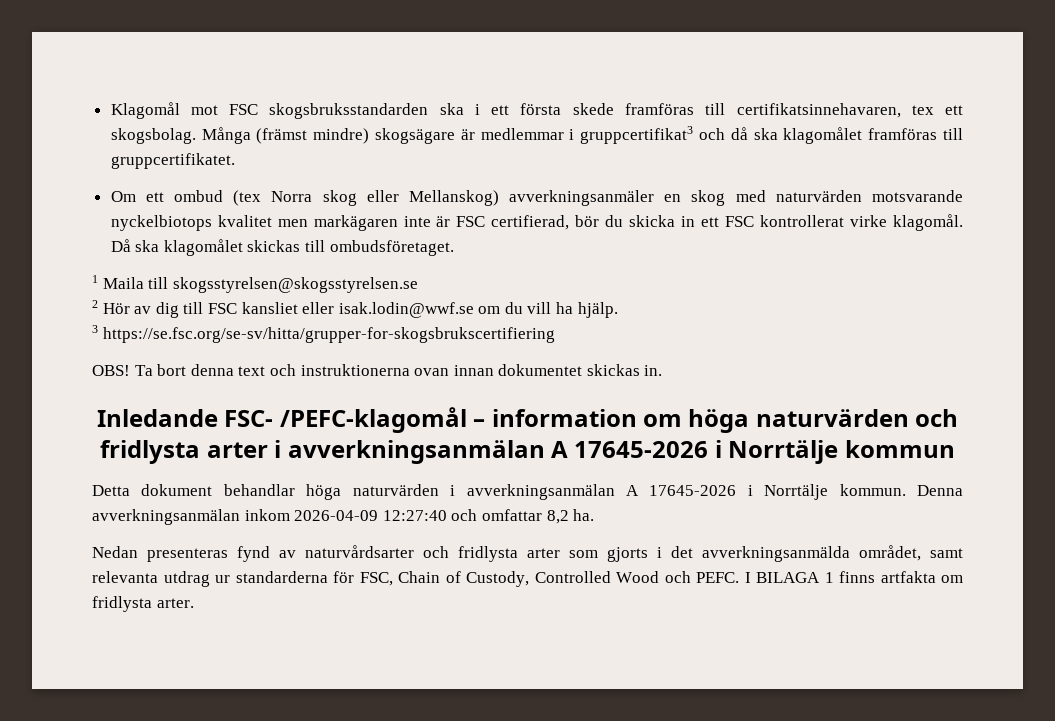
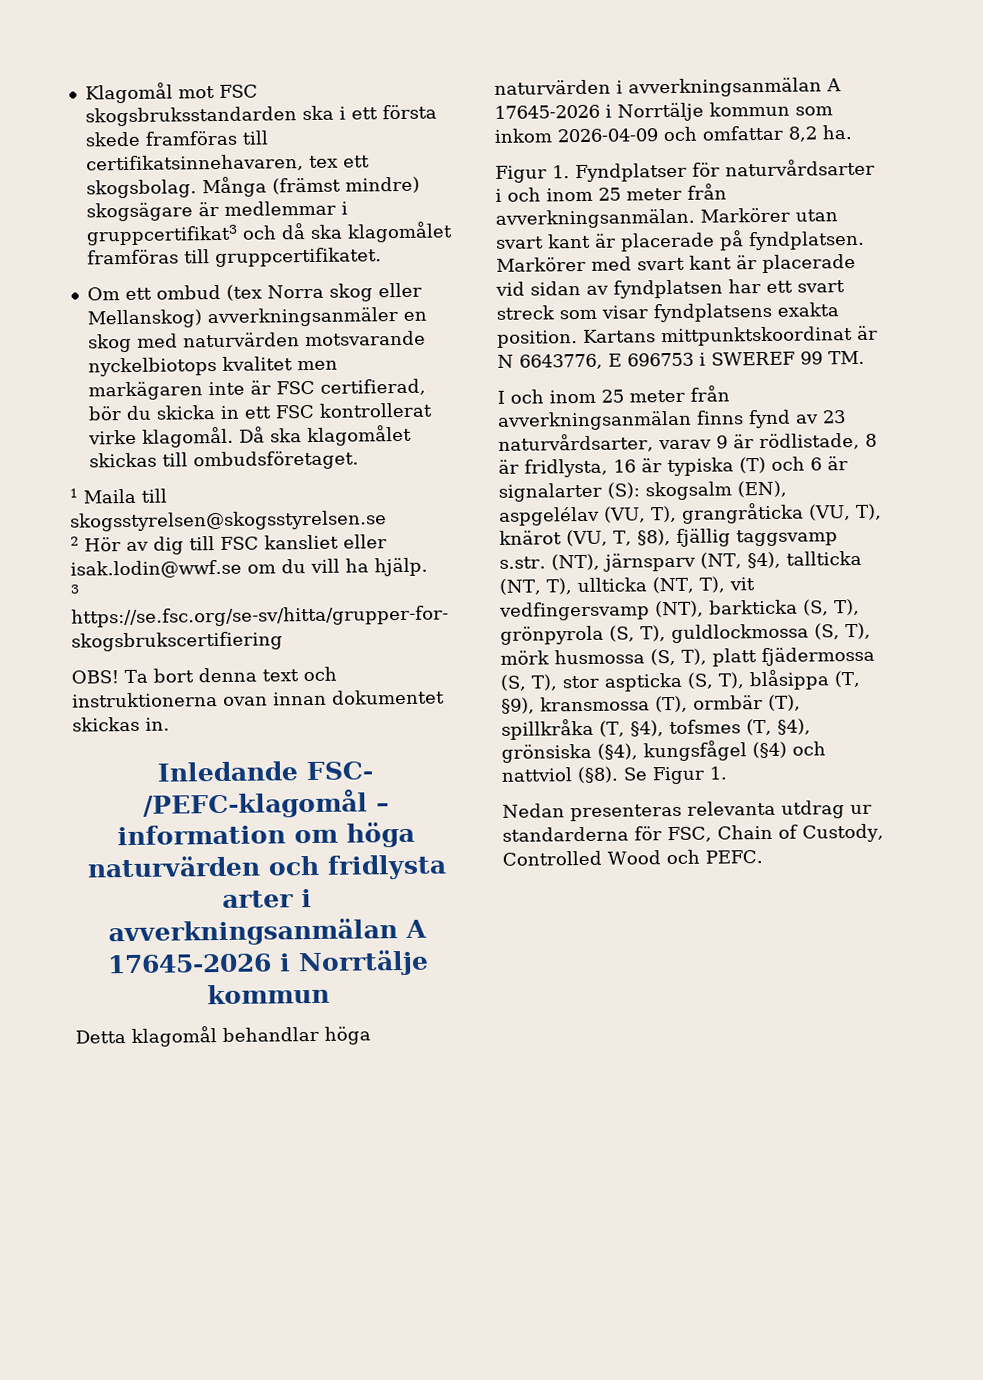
[141,484,213,496] dokument -> [131,1026,217,1047] klagomål
[839,484,963,496] [92,509,240,525] kommun. Denna avverkningsanmälan -> [709,101,833,117] kommun som
[382,510,447,521] 12:27:40 -> (658, 135) none
[92,545,963,562] Nedan presenteras fynd av naturvårdsarter och fridlysta arter som gjorts i det avverkningsanmälda området, samt -> [495,158,875,183] [495,183,727,202] [495,207,838,229] [496,230,865,252] [496,253,856,273] [495,279,845,299] [496,302,839,323] [497,325,878,348] [497,350,865,370] [497,385,730,404] [497,409,846,431] [498,432,877,453] [498,456,848,478] [498,480,787,502] [498,502,882,526] [499,528,838,547] [499,550,862,572] [499,576,755,595] [499,598,860,621] [500,622,871,645] [500,646,875,667] [500,669,860,692] [501,694,801,714] [501,718,811,740] [501,740,826,763] [501,766,727,785] [502,803,682,822] Figur 1. Fyndplatser för naturvårdsarter i och inom 25 meter från avverkningsanmälan. Markörer utan svart kant är placerade på fyndplatsen. Markörer med svart kant är placerade vid sidan av fyndplatsen har ett svart streck som visar fyndplatsens exakta position. Kartans mittpunktskoordinat är N 6643776, E 696753 i SWEREF 99 TM. // I och inom 25 meter från avverkningsanmälan finns fynd av 23 naturvårdsarter, varav 9 är rödlistade, 8 är fridlysta, 16 är typiska (T) och 6 är signalarter (S): skogsalm (EN), aspgelélav (VU, T), grangråticka (VU, T), knärot (VU, T, §8), fjällig taggsvamp s.str. (NT), järnsparv (NT, §4), tallticka (NT, T), ullticka (NT, T), vit vedfingersvamp (NT), barkticka (S, T), grönpyrola (S, T), guldlockmossa (S, T), mörk husmossa (S, T), platt fjädermossa (S, T), stor aspticka (S, T), blåsippa (T, §9), kransmossa (T), ormbär (T), spillkråka (T, §4), tofsmes (T, §4), grönsiska (§4), kungsfågel (§4) och nattviol (§8). Se Figur 1. // Nedan presenteras
[744,571,963,583] [92,596,194,612] I BILAGA 1 finns artfakta om fridlysta arter. -> (763, 857) none

